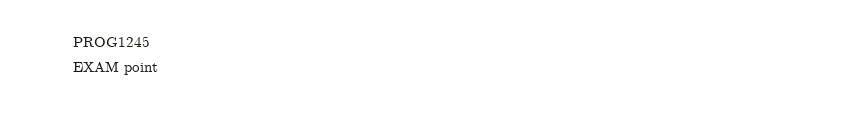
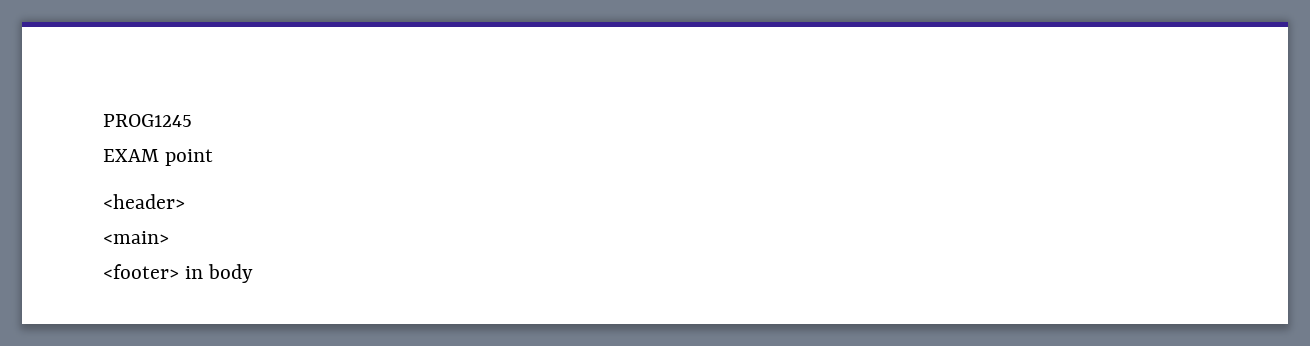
(158, 69) none -> [103,194,185,209] [103,231,169,244] [103,264,254,283] // <header> // <main> // <footer> in body

